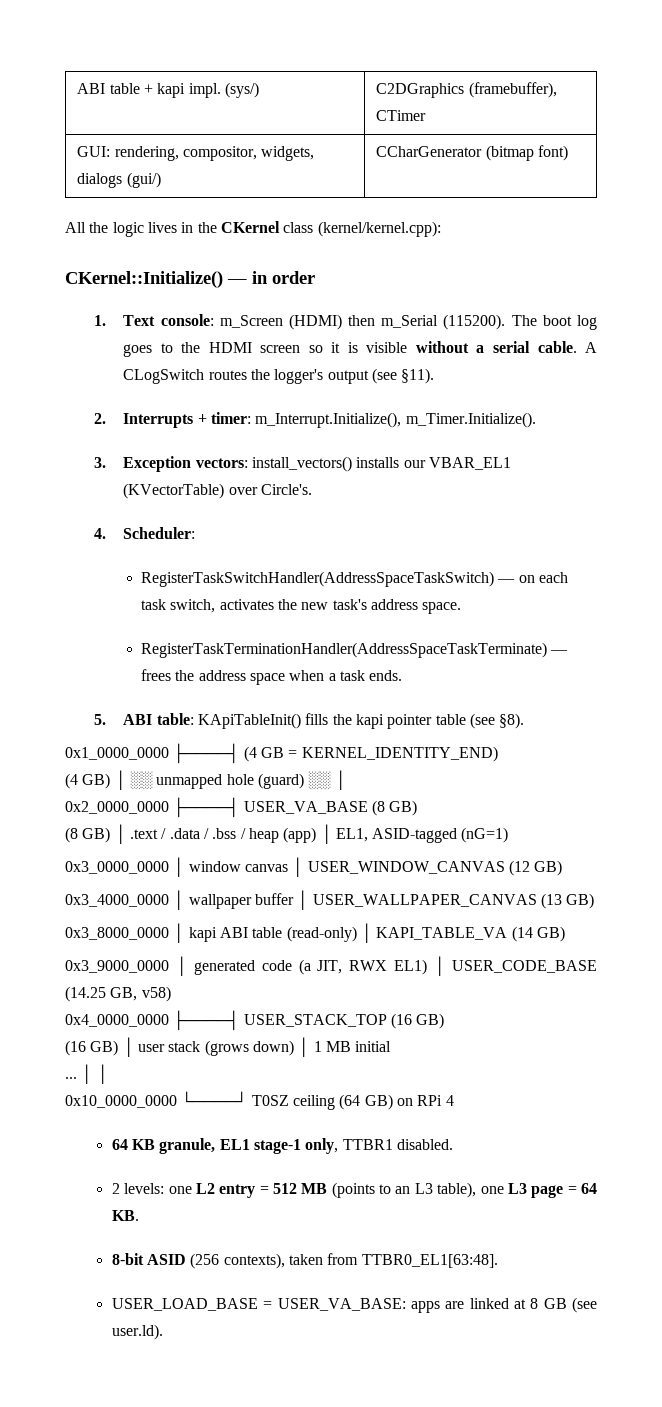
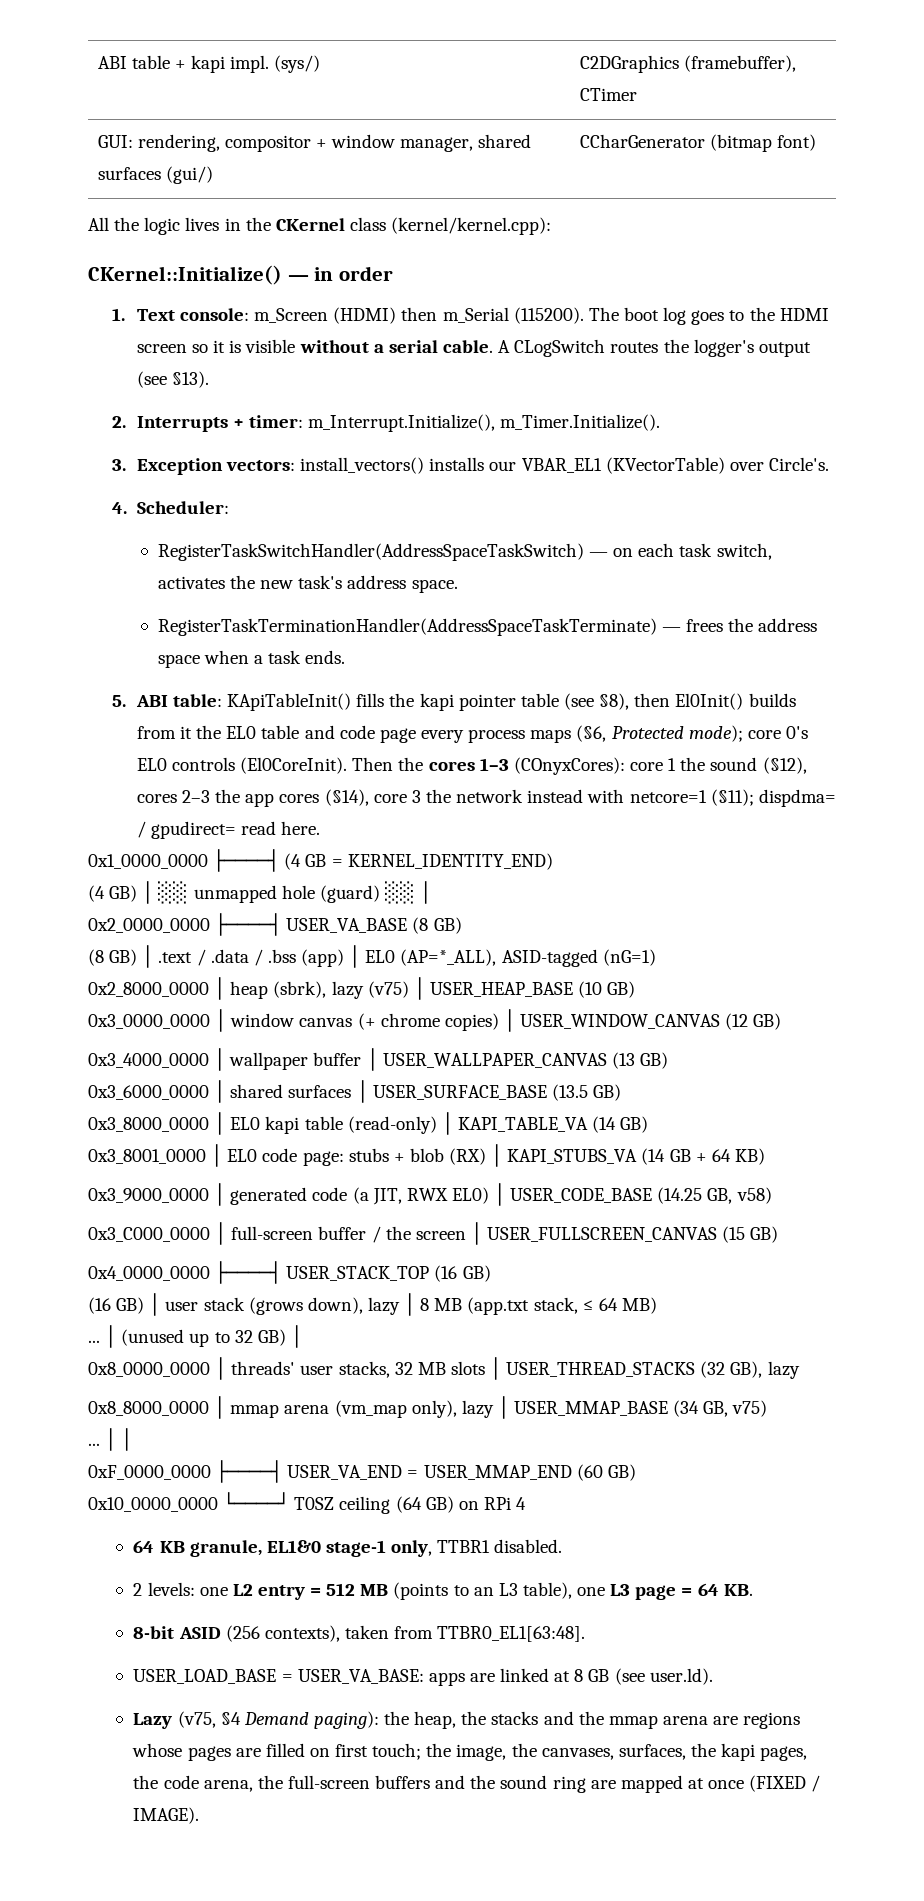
[183,146,315,161] [77,173,123,188] compositor, widgets, dialogs -> [224,134,532,152] [97,167,161,180] compositor + window manager, shared surfaces
[401,368,435,384] §11). -> [172,371,210,388] §13).
[499,713,525,729] §8). -> [599,693,796,710] [136,725,808,743] [136,757,807,775] [136,789,836,807] [136,821,321,839] §8), then El0Init() builds from it the EL0 table and code page every process maps (§6, Protected mode); core 0's EL0 controls (El0CoreInit). Then the cores 1–3 (COnyxCores): core 1 the sound (§12), cores 2–3 the app cores (§14), core 3 the network instead with netcore=1 (§11); dispdma= / gpudirect= read here.
[240,824,509,844] / heap (app) │ EL1, ASID-tagged (nG=1) -> [301,945,656,968] [88,977,636,1000] (app) │ EL0 (AP=*_ALL), ASID-tagged (nG=1) // 0x2_8000_0000 │ heap (sbrk), lazy (v75) │ USER_HEAP_BASE (10 GB)
(288, 868) none -> [357,1013,499,1031] (+ chrome copies)
(595, 901) none -> [88,1080,621,1103] // 0x3_6000_0000 │ shared surfaces │ USER_SURFACE_BASE (13.5 GB)
[188,927,248,942] kapi ABI -> [230,1116,300,1134] EL0 kapi
(565, 934) none -> [88,1144,765,1167] // 0x3_8001_0000 │ EL0 code page: stubs + blob (RX) │ KAPI_STUBS_VA (14 GB + 64 KB)
[394,959,428,975] EL1) -> [451,1187,489,1204] EL0)
(171, 994) none -> [88,1222,779,1245] // 0x3_C000_0000 │ full-screen buffer / the screen │ USER_FULLSCREEN_CANVAS (15 GB)
[252,1037,392,1057] [65,1064,108,1084] down) │ 1 MB initial // ... │ │ -> [307,1293,657,1316] [88,1325,302,1348] [88,1357,800,1380] [88,1396,768,1419] [88,1428,133,1451] [88,1460,636,1483] down), lazy │ 8 MB (app.txt stack, ≤ 64 MB) // ... │ (unused up to 32 GB) │ // 0x8_0000_0000 │ threads' user stacks, 32 MB slots │ USER_THREAD_STACKS (32 GB), lazy // 0x8_8000_0000 │ mmap arena (vm_map only), lazy │ USER_MMAP_BASE (34 GB, v75) // ... │ │ // 0xF_0000_0000 ├────┤ USER_VA_END = USER_MMAP_END (60 GB)
[219,1139,250,1150] EL1 -> [266,1540,321,1553] EL1&0
(163, 1332) none -> [133,1711,801,1729] [132,1743,808,1761] [133,1775,821,1793] [133,1807,200,1824] // Lazy (v75, §4 Demand paging): the heap, the stacks and the mmap arena are regions whose pages are filled on first touch; the image, the canvases, surfaces, the kapi pages, the code arena, the full-screen buffers and the sound ring are mapped at once (FIXED / IMAGE).

